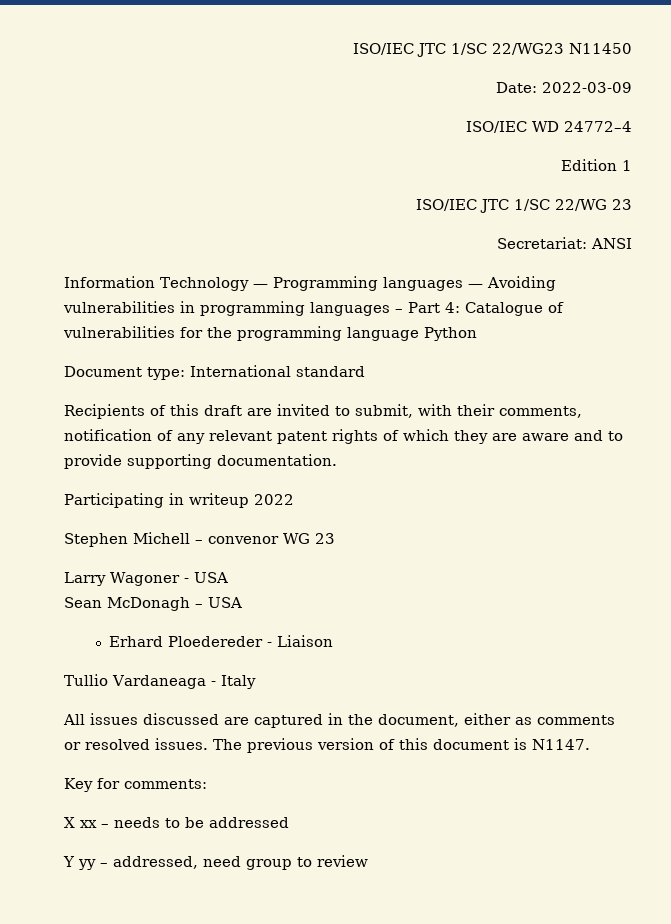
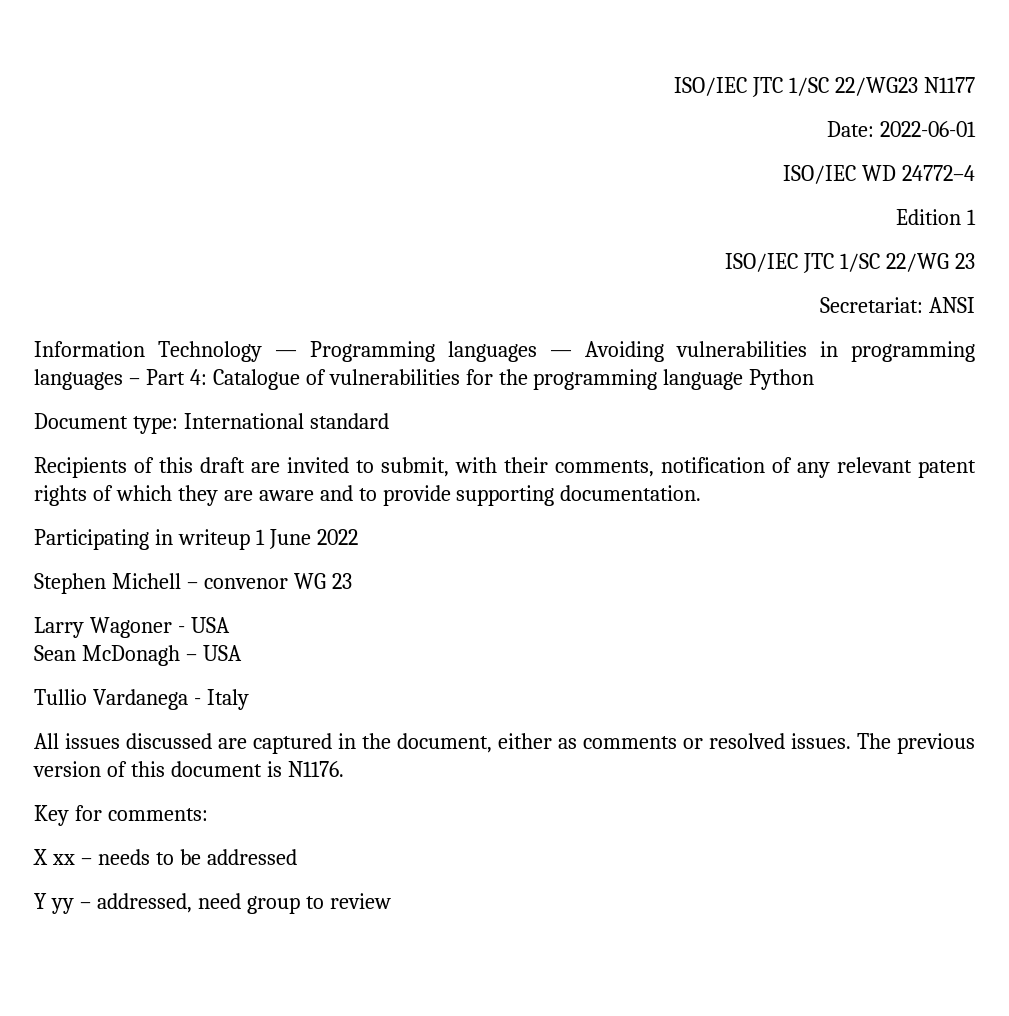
[569,43,632,54] N11450 -> [924,77,976,93] N1177
[542,82,632,93] 2022-03-09 -> [880,121,976,137] 2022-06-01
(249, 500) none -> [255,529,311,549] 1 June
[108,635,333,647] // Erhard Ploedereder - Liaison -> (242, 653) none
[112,675,206,689] Vardaneaga -> [92,689,188,710] Vardanega
[532,739,590,750] N1147. -> [287,761,344,777] N1176.

